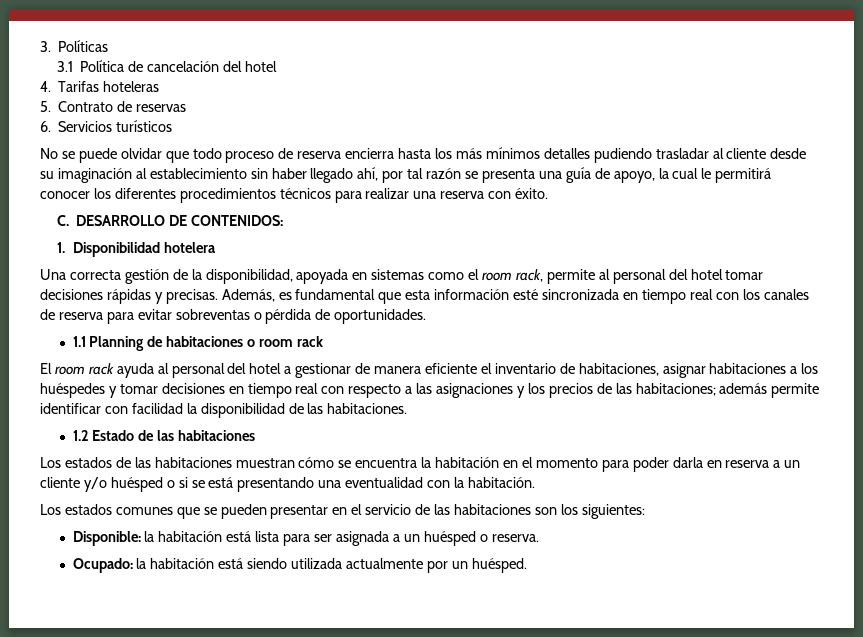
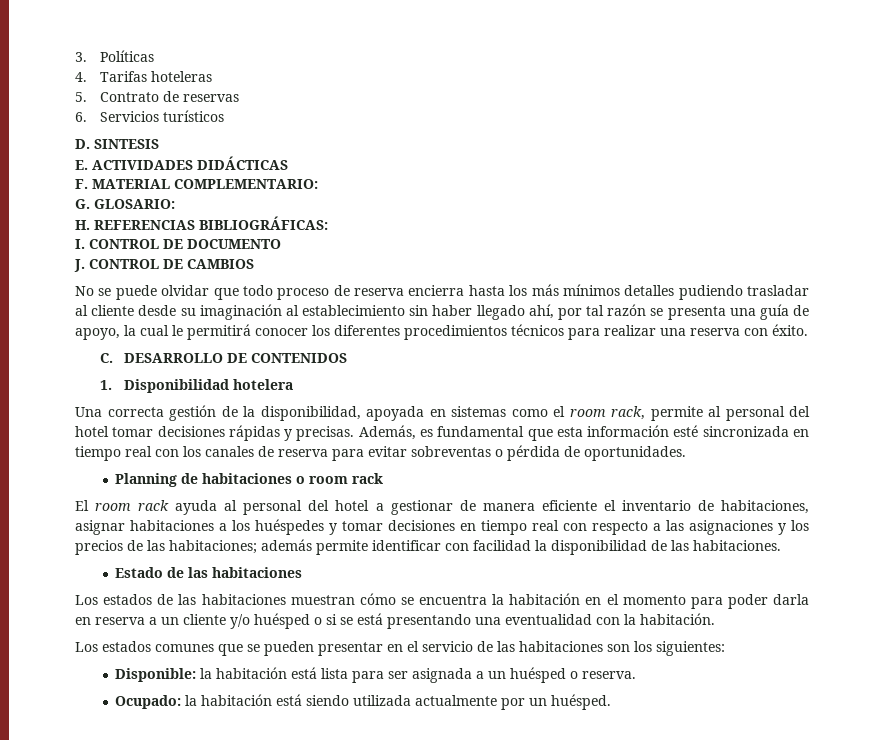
[56,60,277,72] // 3.1 Política de cancelación del hotel -> (154, 56) none
(173, 126) none -> [75,139,159,149] [75,156,288,170] [75,179,318,189] [75,199,175,209] [75,216,328,230] [75,239,281,249] [74,259,254,272] // D. SINTESIS // E. ACTIVIDADES DIDÁCTICAS // F. MATERIAL COMPLEMENTARIO: // G. GLOSARIO: // H. REFERENCIAS BIBLIOGRÁFICAS: // I. CONTROL DE DOCUMENTO // J. CONTROL DE CAMBIOS
[190,215,283,226] CONTENIDOS: -> [251,353,348,363] CONTENIDOS
[72,336,86,347] 1.1 -> (686, 453) none
[72,430,89,441] 1.2 -> (781, 545) none

